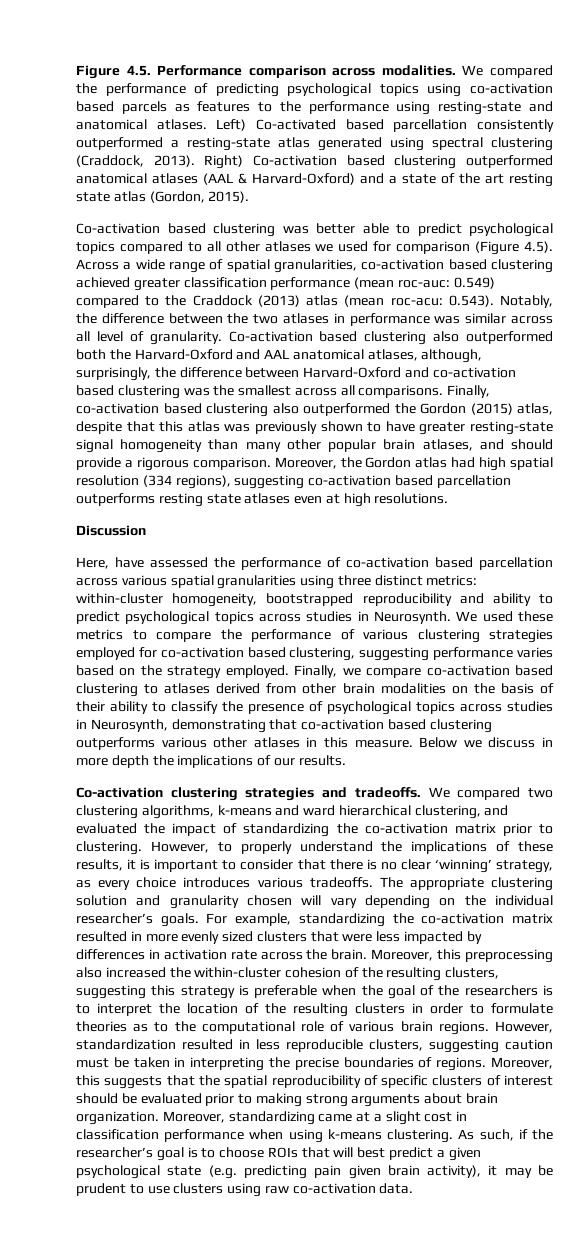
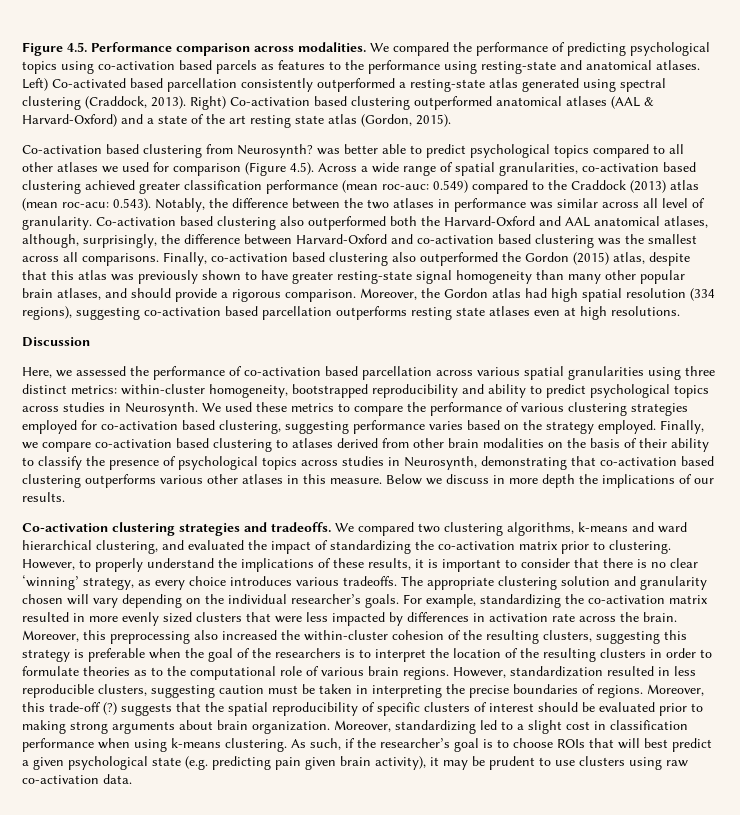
(275, 230) none -> [206,144,313,158] from Neurosynth?
[115,557,144,568] have -> [56,370,72,377] we
(100, 1080) none -> [49,702,117,715] trade-off (?)
[318,1112,371,1122] came at -> [480,720,513,730] led to

